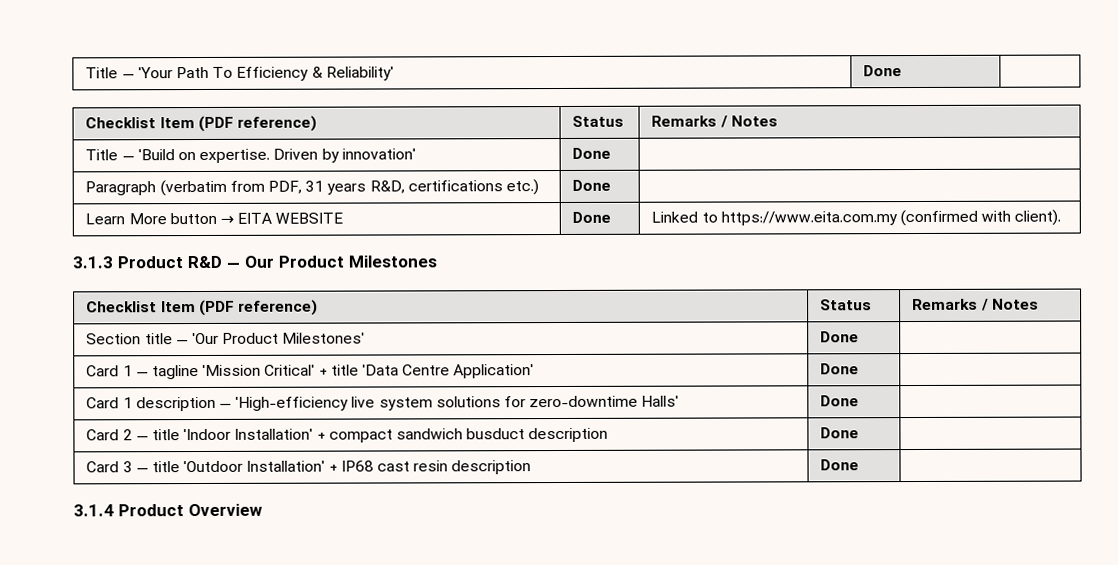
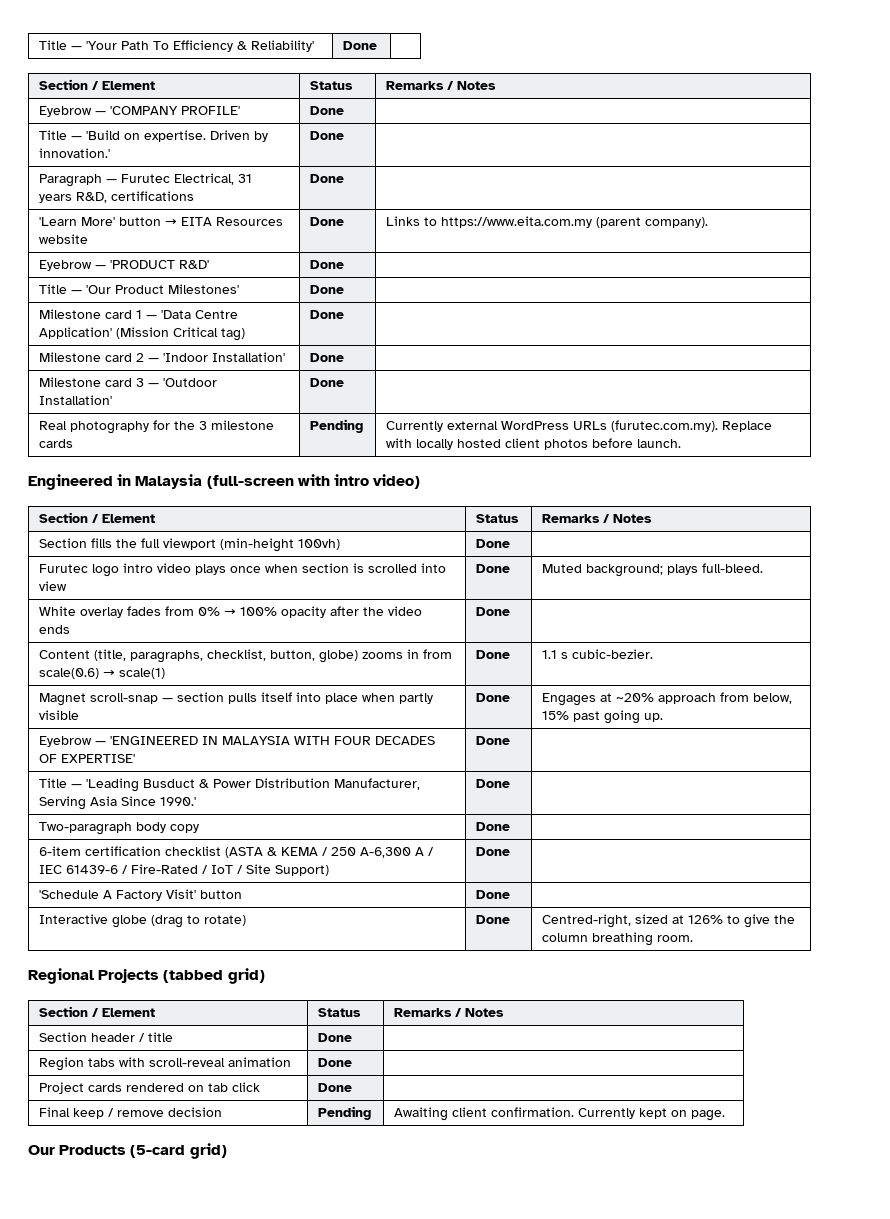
[85,115,317,133] [572,115,625,127] [651,115,778,128] Checklist Item (PDF reference) | Status | Remarks / Notes -> [39,79,156,90] [310,81,354,90] [386,81,497,90] [39,106,241,117] [310,106,345,115] Section / Element | Status | Remarks / Notes // Eyebrow — 'COMPANY PROFILE' | Done |
[341,148,416,160] innovation' -> [39,148,111,158] innovation.'
[159,179,302,197] (verbatim from PDF, -> [106,173,235,185] — Furutec Electrical,
[505,179,539,196] [572,179,612,191] [85,213,167,225] etc.) | Done | // Learn More -> [310,174,345,183] [39,217,116,226] | Done | // 'Learn More'
[275,212,344,224] [572,211,612,223] [651,211,699,223] WEBSITE | Done | Linked -> [216,217,284,226] [39,234,89,244] [310,217,345,226] [386,216,421,226] Resources website | Done | Links
[899,209,1062,227] [72,255,437,269] [86,299,318,317] [820,299,873,311] [912,298,1039,311] [86,332,366,345] [820,331,860,343] [86,364,535,380] [820,363,860,375] [86,395,680,412] [820,395,860,407] [86,427,609,443] [820,427,860,439] [86,460,532,475] [820,459,860,471] [73,503,263,517] (confirmed with client). // 3.1.3 Product R&D — Our Product Milestones // Checklist Item (PDF reference) | Status | Remarks / Notes // Section title — 'Our Product Milestones' | Done | // Card 1 — tagline 'Mission Critical' + title 'Data Centre Application' | Done | // Card 1 description — 'High-efficiency live system solutions for zero-downtime Halls' | Done | // Card 2 — title 'Indoor Installation' + compact sandwich busduct description | Done | // Card 3 — title 'Outdoor Installation' + IP68 cast resin description | Done | // 3.1.4 Product Overview -> [596,217,709,228] [39,260,210,271] [310,260,345,269] [39,284,240,294] [310,285,345,294] [39,309,239,319] [39,327,246,341] [310,310,345,319] [39,352,286,362] [310,353,345,362] [39,377,218,387] [39,395,113,405] [310,378,345,387] [39,420,275,434] [39,439,74,448] [310,419,364,433] [386,420,773,432] [386,438,682,450] [28,474,421,490] [39,512,156,523] [476,514,520,523] [542,514,653,523] [39,538,341,552] [476,539,511,548] [39,563,447,577] [39,581,68,591] [476,564,511,573] [542,563,764,577] [39,606,423,618] [39,625,71,634] [476,607,511,616] [39,649,453,663] [39,668,166,679] [476,650,511,659] [542,649,654,659] [39,692,434,706] [39,710,80,720] [476,693,511,702] [542,692,793,706] [542,710,664,724] [39,736,436,747] [39,754,136,763] [476,736,511,745] [39,778,421,792] [39,796,197,810] [476,779,511,788] [39,822,200,835] [476,822,511,831] [39,846,435,858] [39,864,330,876] [476,847,511,856] [39,889,243,901] [476,890,511,899] [39,914,247,928] [476,915,511,924] [542,914,796,928] [542,932,694,946] [28,968,265,984] [39,1006,156,1017] [318,1008,362,1017] [394,1008,505,1017] [39,1032,174,1042] [318,1033,353,1042] [39,1057,292,1071] [318,1058,353,1067] [39,1082,261,1094] [318,1083,353,1092] [39,1107,223,1119] [318,1106,372,1120] [394,1107,726,1121] [28,1143,227,1159] (parent company). // Eyebrow — 'PRODUCT R&D' | Done | // Title — 'Our Product Milestones' | Done | // Milestone card 1 — 'Data Centre Application' (Mission Critical tag) | Done | // Milestone card 2 — 'Indoor Installation' | Done | // Milestone card 3 — 'Outdoor Installation' | Done | // Real photography for the 3 milestone cards | Pending | Currently external WordPress URLs (furutec.com.my). Replace with locally hosted client photos before launch. // Engineered in Malaysia (full-screen with intro video) // Section / Element | Status | Remarks / Notes // Section fills the full viewport (min-height 100vh) | Done | // Furutec logo intro video plays once when section is scrolled into view | Done | Muted background; plays full-bleed. // White overlay fades from 0% → 100% opacity after the video ends | Done | // Content (title, paragraphs, checklist, button, globe) zooms in from scale(0.6) → scale(1) | Done | 1.1 s cubic-bezier. // Magnet scroll-snap — section pulls itself into place when partly visible | Done | Engages at ~20% approach from below, 15% past going up. // Eyebrow — 'ENGINEERED IN MALAYSIA WITH FOUR DECADES OF EXPERTISE' | Done | // Title — 'Leading Busduct & Power Distribution Manufacturer, Serving Asia Since 1990.' | Done | // Two-paragraph body copy | Done | // 6-item certification checklist (ASTA & KEMA / 250 A-6,300 A / IEC 61439-6 / Fire-Rated / IoT / Site Support) | Done | // 'Schedule A Factory Visit' button | Done | // Interactive globe (drag to rotate) | Done | Centred-right, sized at 126% to give the column breathing room. // Regional Projects (tabbed grid) // Section / Element | Status | Remarks / Notes // Section header / title | Done | // Region tabs with scroll-reveal animation | Done | // Project cards rendered on tab click | Done | // Final keep / remove decision | Pending | Awaiting client confirmation. Currently kept on page. // Our Products (5-card grid)

